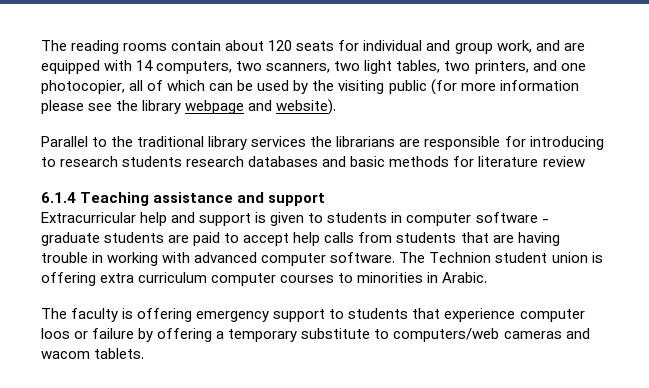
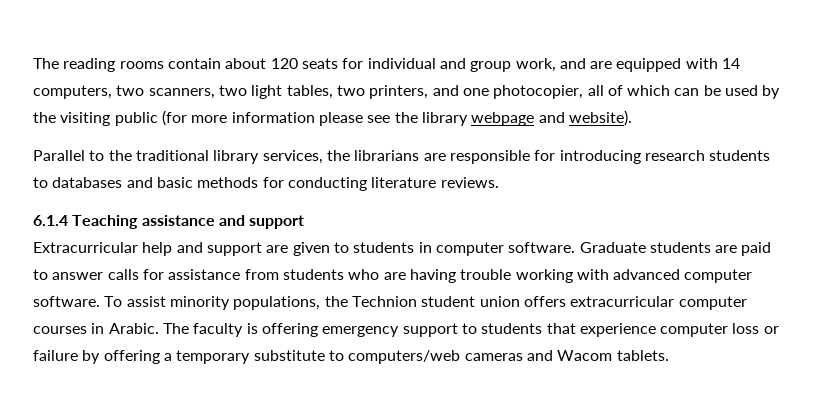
[251,136,307,147] services -> [262,150,323,164] services,
[41,157,56,167] to -> (641, 157) none
[186,156,245,167] research -> [33,177,48,188] to
[478,156,585,167] literature review -> [287,177,499,191] conducting literature reviews.
[255,212,267,223] is -> [266,245,289,253] are
[475,212,549,223] [41,232,100,246] software - graduate -> [508,242,646,253] software. Graduate
[243,232,355,246] accept help calls -> [52,269,241,280] answer calls for assistance
[460,232,489,243] that -> [348,269,380,280] who
[92,252,104,263] in -> (512, 274) none
[399,252,603,263] [41,272,424,286] The Technion student union is offering extra curriculum computer courses to minorities -> [104,296,747,310] [33,326,87,334] To assist minority populations, the Technion student union offers extracurricular computer courses
(488, 277) // -> (159, 328) none
[41,328,70,339] loos -> [732,323,760,334] loss
[41,351,90,359] wacom -> [557,350,613,361] Wacom

